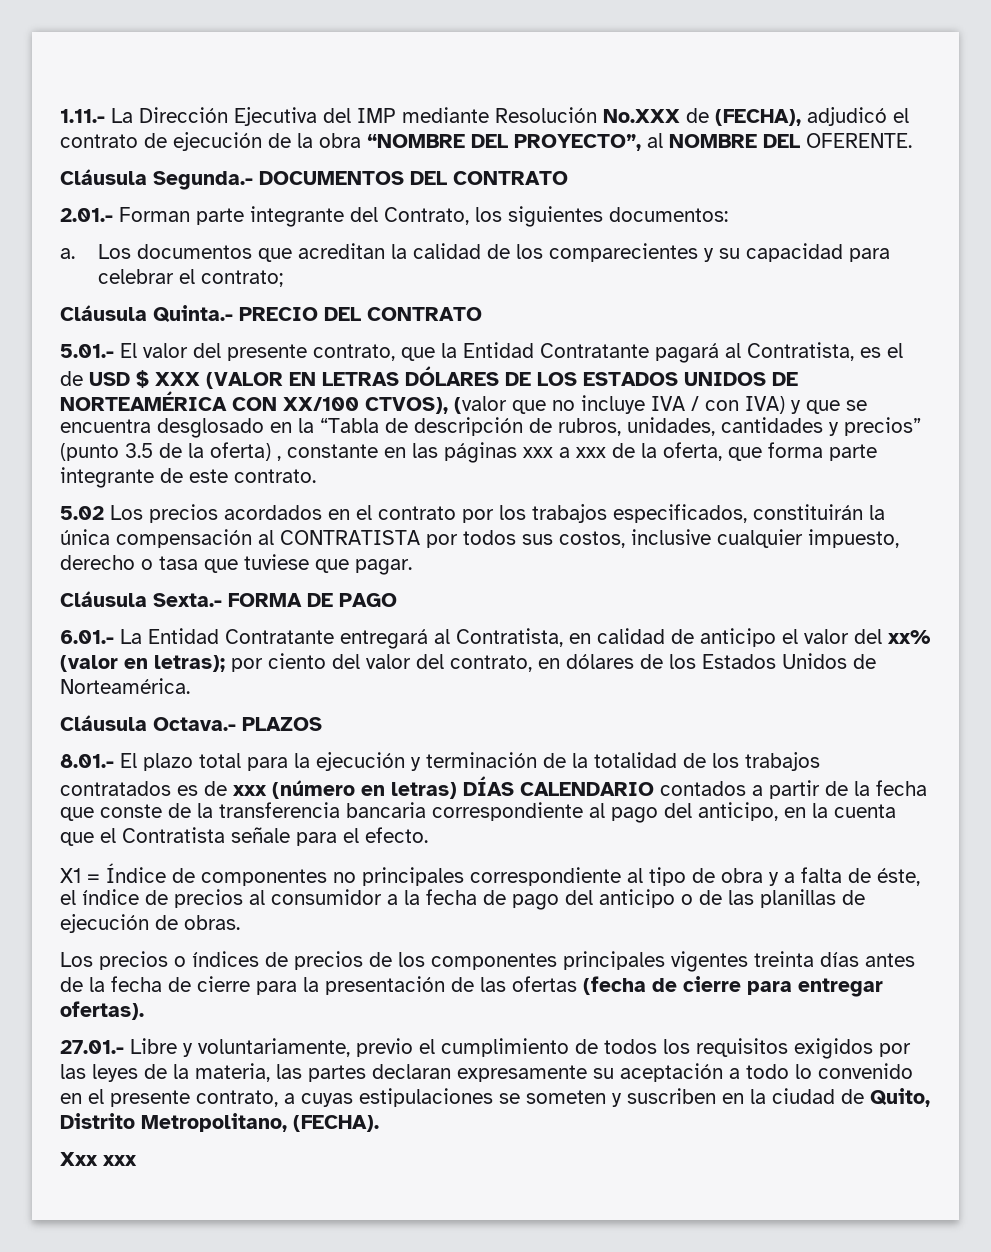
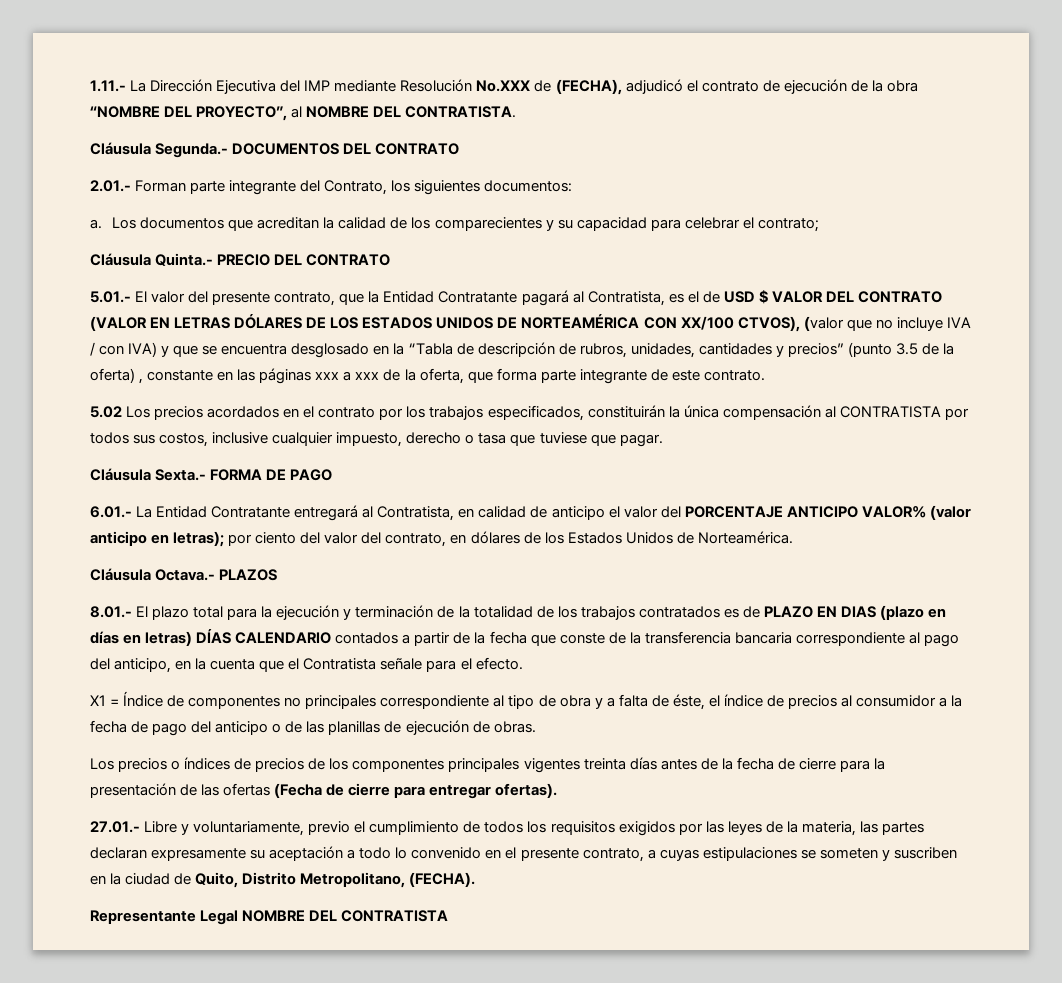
[806,133,912,148] OFERENTE. -> [405,106,517,118] CONTRATISTA.
[155,372,200,386] XXX -> [771,291,942,303] VALOR DEL CONTRATO
[888,630,931,644] [60,655,118,672] xx% (valor -> [684,505,971,520] [90,531,147,546] PORCENTAJE ANTICIPO VALOR% (valor anticipo
[233,780,355,799] xxx (número -> [763,605,947,620] [90,631,119,644] PLAZO EN DIAS (plazo en días
[583,976,646,995] (fecha -> [274,783,323,798] (Fecha
[60,1152,137,1166] Xxx xxx -> [90,910,449,925] Representante Legal NOMBRE DEL CONTRATISTA

